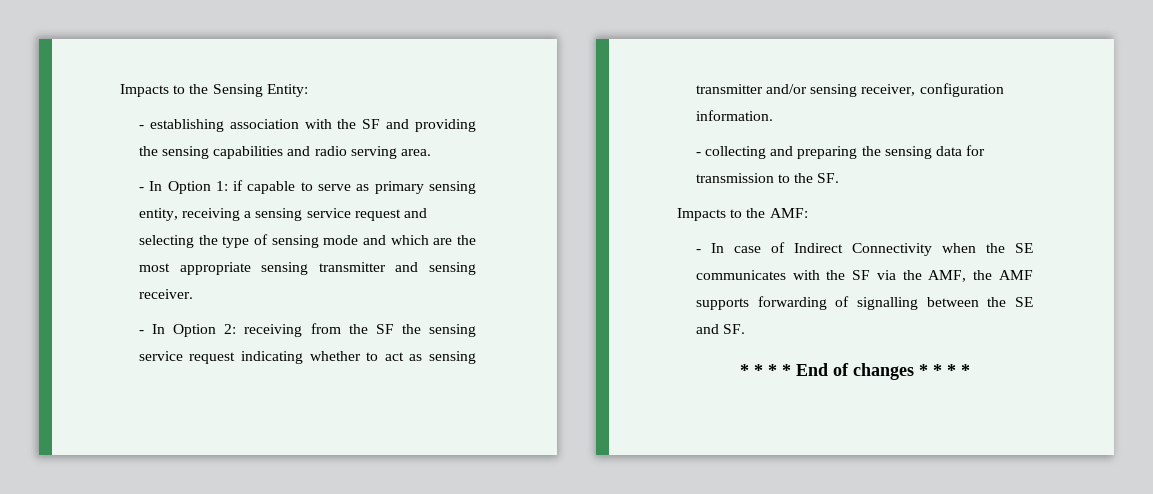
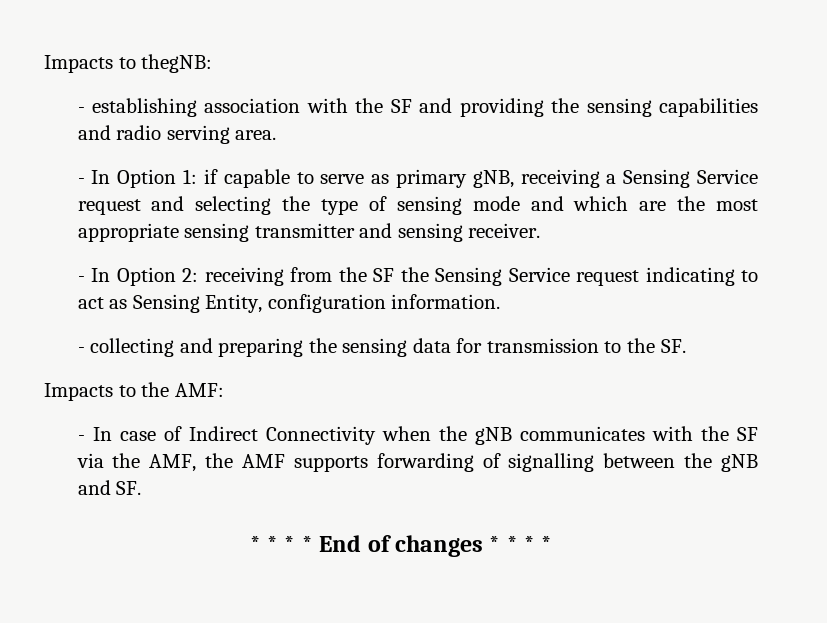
[120,84,308,97] Impacts to the Sensing Entity: -> [44,54,213,73] Impacts to thegNB:
[429,181,476,194] [138,208,351,221] sensing entity, receiving a sensing service -> [472,169,758,188] gNB, receiving a Sensing Service
[428,324,476,337] [138,351,183,361] sensing service -> [435,267,570,286] Sensing Service
[309,351,361,361] whether -> (735, 276) none
[428,351,476,364] [695,84,916,97] sensing transmitter and/or sensing receiver, -> [132,294,263,313] Sensing Entity,
[1015,243,1033,253] SE -> [474,427,512,445] gNB
[1015,297,1033,307] SE -> [721,454,758,472] gNB

